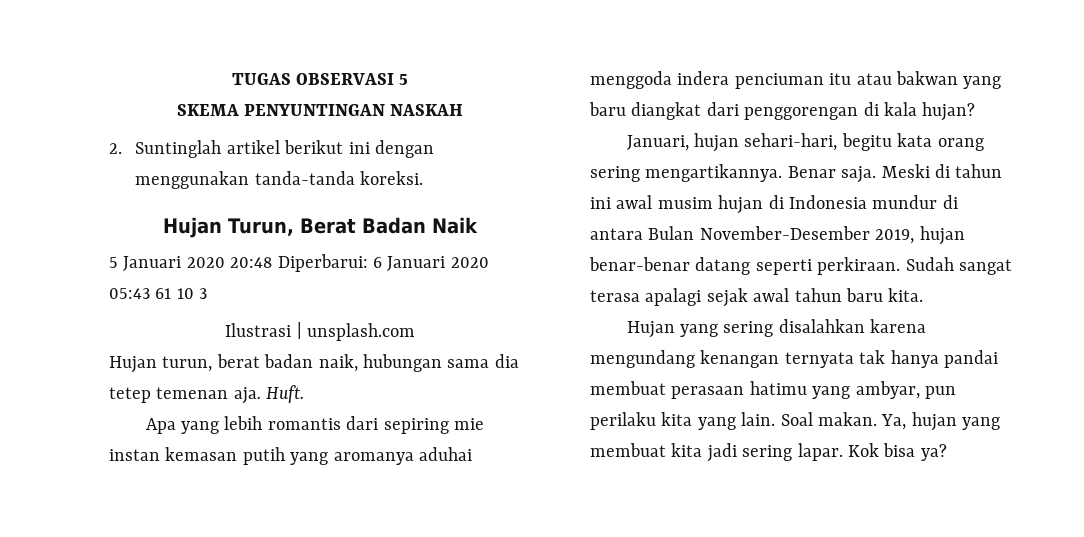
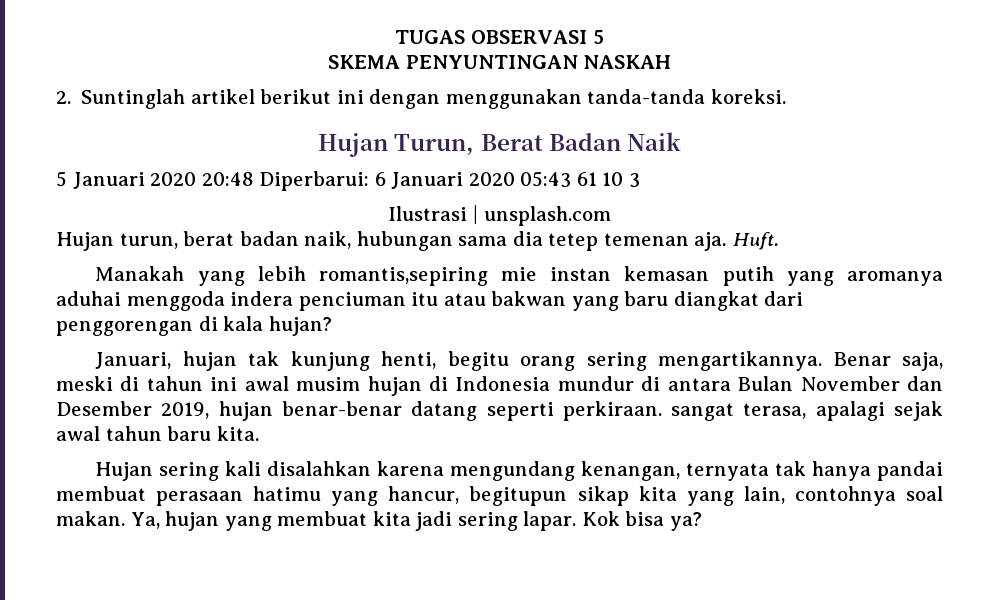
[145,418,176,434] Apa -> [95,266,185,281] Manakah
[267,416,449,434] romantis dari sepiring -> [318,267,488,286] romantis,sepiring
[744,133,933,151] sehari-hari, begitu kata -> [248,351,509,371] tak kunjung henti, begitu
[841,164,930,183] saja. Meski -> [902,352,943,371] [56,376,113,391] saja, meski
[699,226,870,240] November-Desember -> [800,376,944,391] [56,401,152,416] November dan Desember
[905,257,1012,275] [590,290,640,302] Sudah sangat terasa -> [671,403,807,421] sangat terasa,
[680,321,774,337] yang sering -> [159,461,262,481] sering kali
[700,350,780,368] kenangan -> [581,461,681,481] kenangan,
[855,381,956,399] [590,412,813,430] ambyar, pun perilaku kita yang lain. Soal -> [388,486,944,506] hancur, begitupun sikap kita yang lain, contohnya soal

